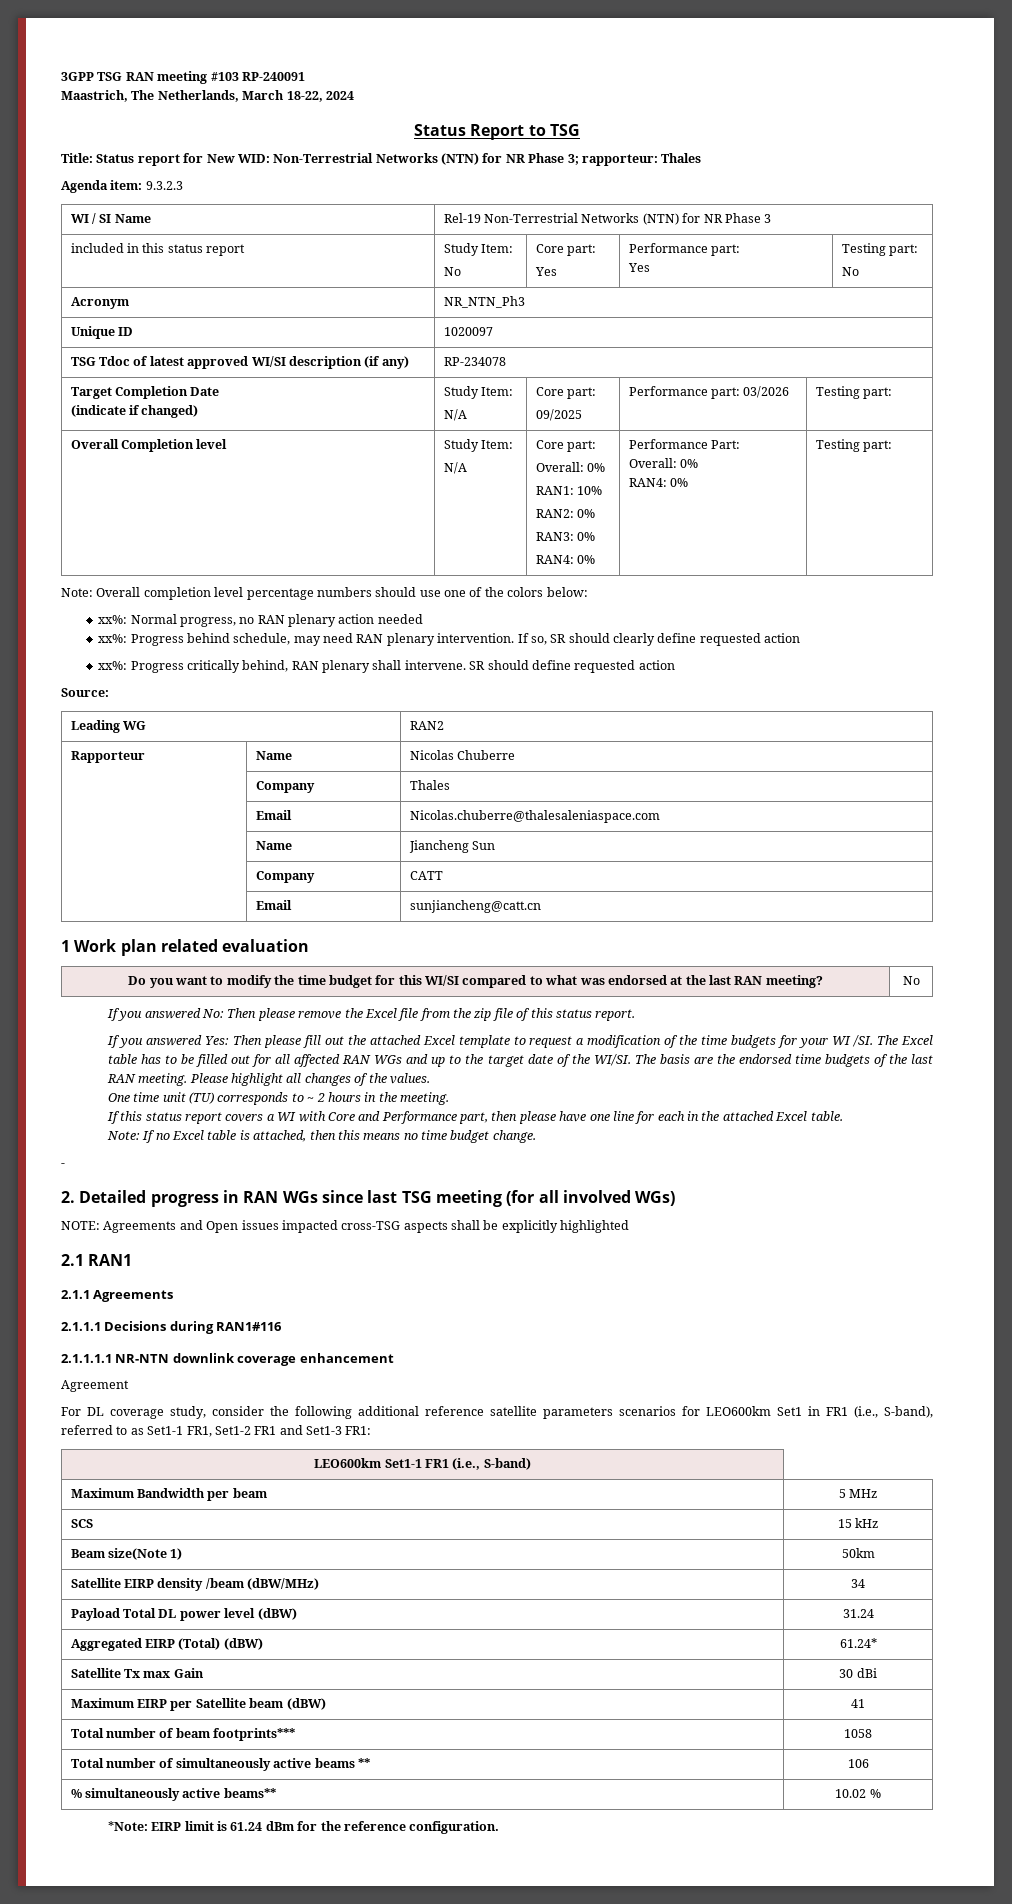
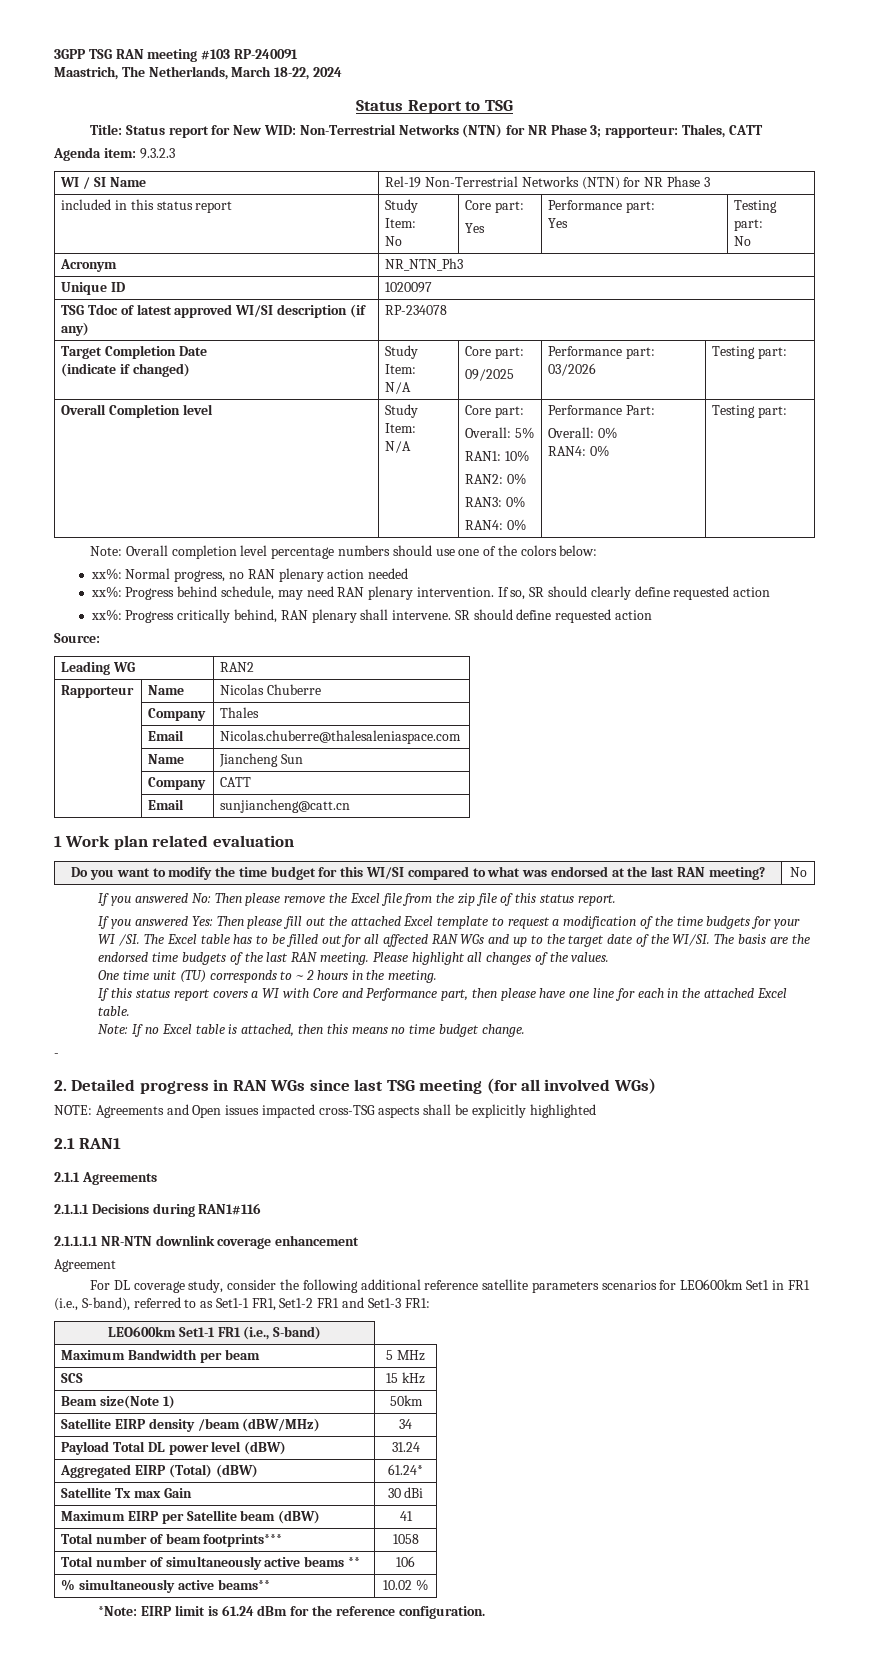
[661,153,702,163] Thales -> [681,124,763,138] Thales, CATT
[587,463,606,472] 0% -> [515,427,535,439] 5%

